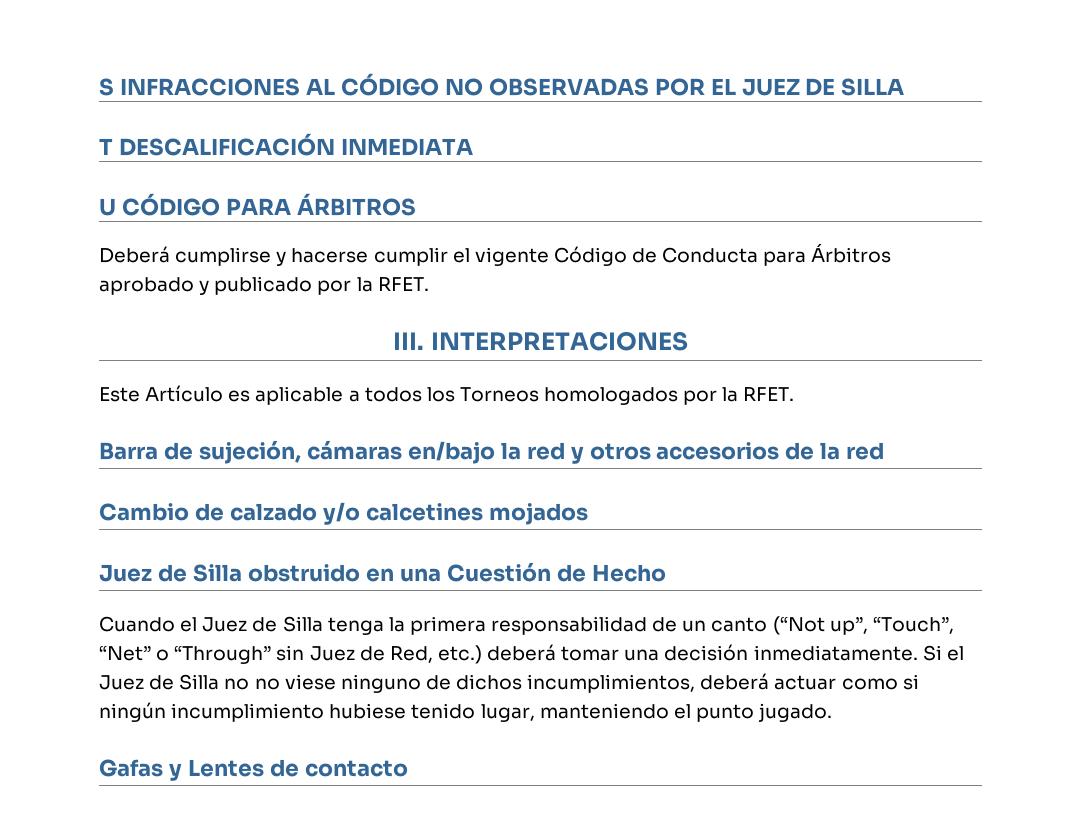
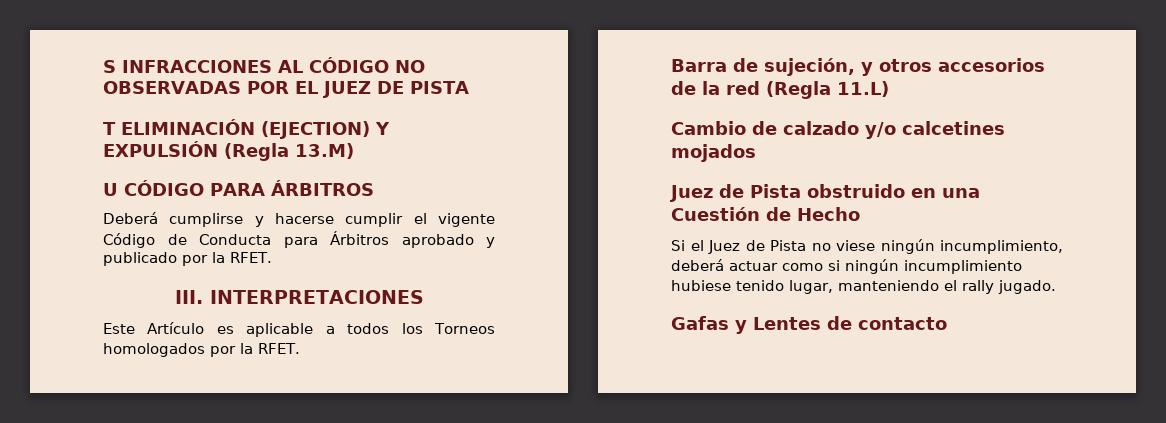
[841,78,905,96] SILLA -> [409,81,469,94] PISTA
[118,133,473,156] DESCALIFICACIÓN INMEDIATA -> [121,119,390,139] [103,141,354,161] ELIMINACIÓN (EJECTION) Y EXPULSIÓN (Regla 13.M)
[306,440,565,464] cámaras en/bajo la red -> (855, 67) none
(885, 451) none -> [766,81,889,99] (Regla 11.L)
[192,564,242,582] Silla -> [750,184,801,198] Pista
[99,616,954,635] [99,644,964,664] [99,674,696,693] Cuando el Juez de Silla tenga la primera responsabilidad de un canto (“Not up”, “Touch”, “Net” o “Through” sin Juez de Red, etc.) deberá tomar una decisión inmediatamente. Si el Juez de Silla no no viese ninguno de dichos incumplimientos, -> [671,239,1063,254] Si el Juez de Pista no viese ningún incumplimiento,
[695,704,754,722] punto -> [962,280,994,294] rally

